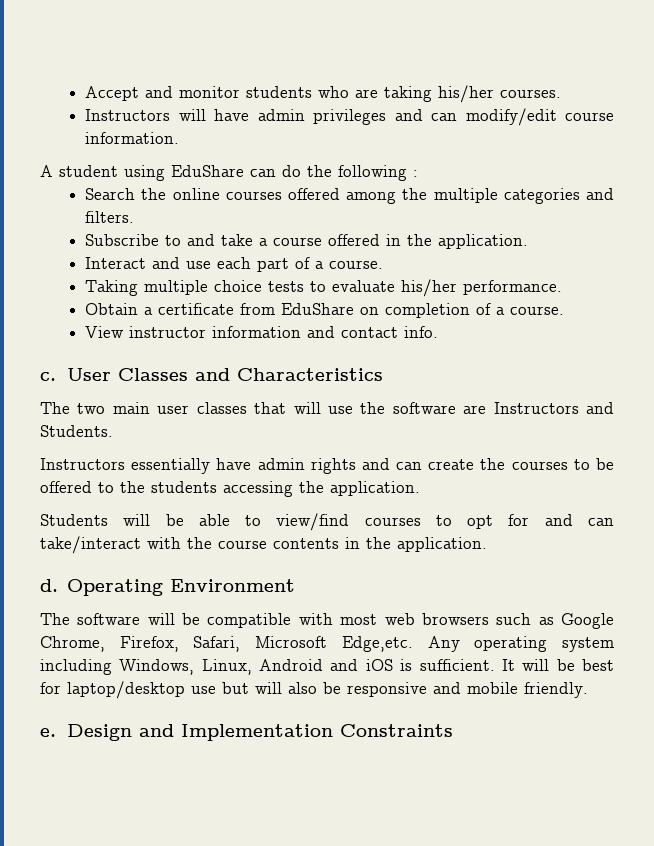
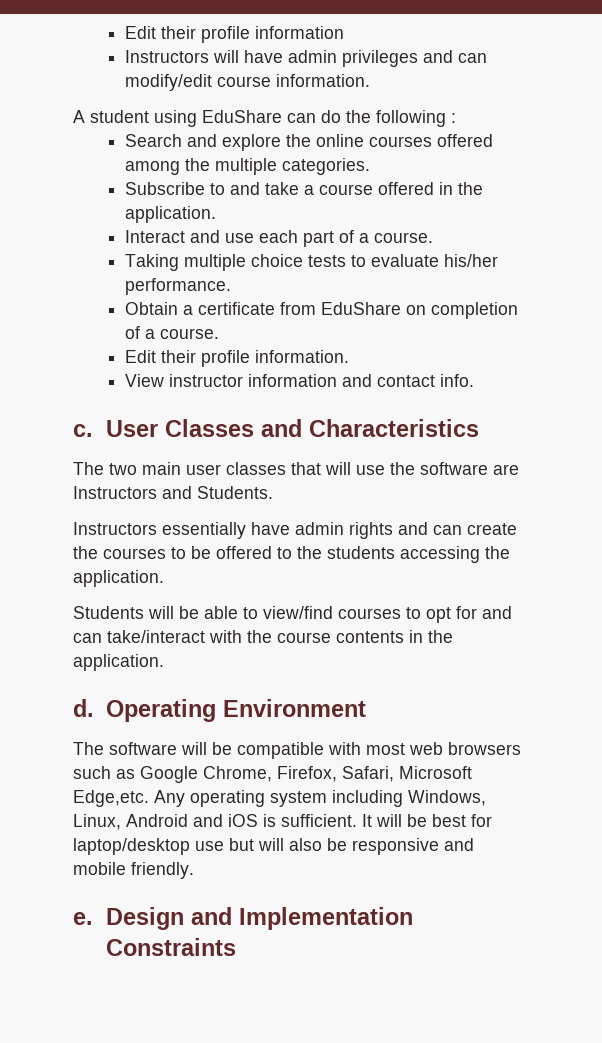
[85,85,562,103] Accept and monitor students who are taking his/her courses. -> [125,26,345,43] Edit their profile information
(136, 194) none -> [187,134,282,151] and explore
[503,188,614,204] [85,211,135,223] categories and filters. -> [282,158,371,175] categories.
(565, 310) none -> [125,350,350,367] // Edit their profile information.

